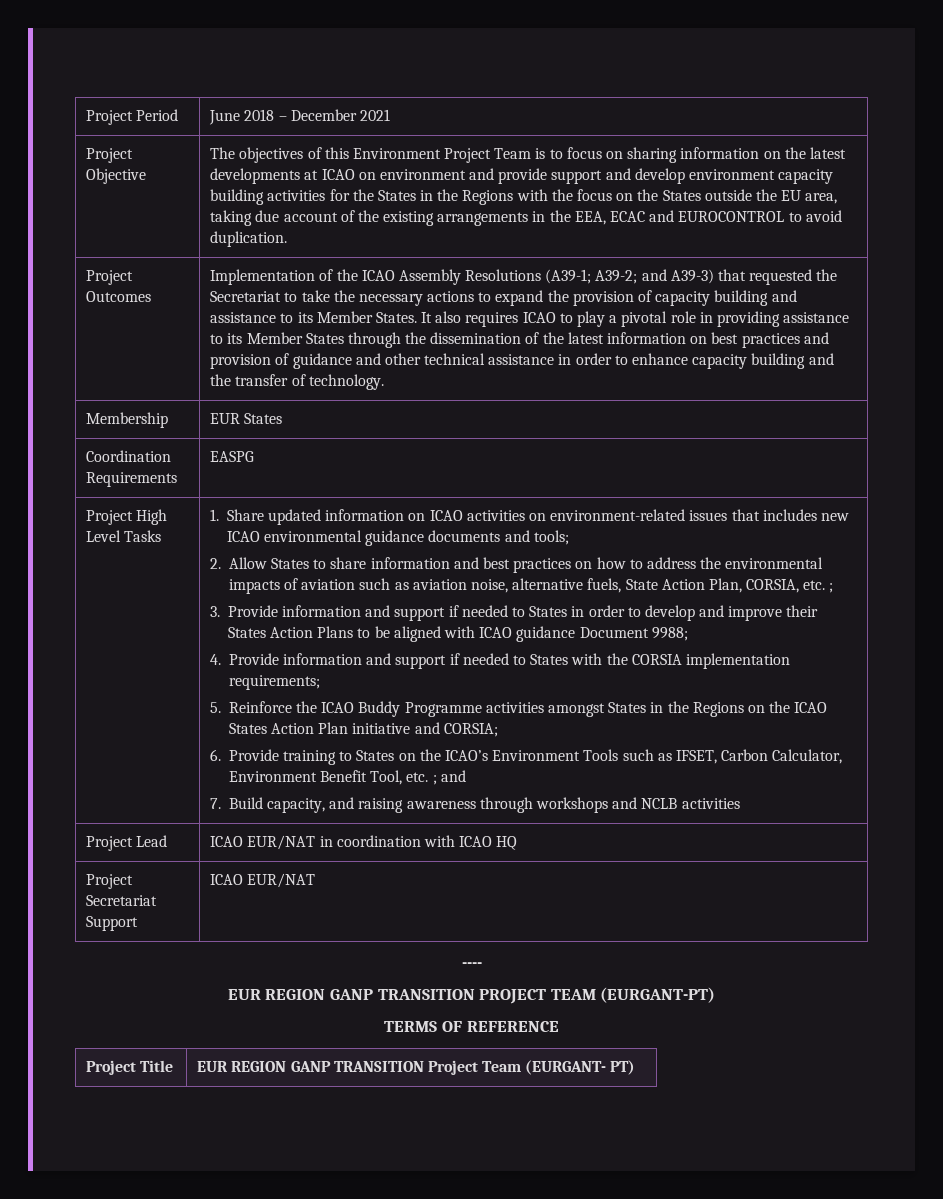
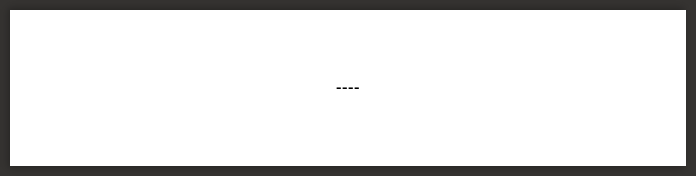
[86,109,179,125] [209,109,390,125] [86,148,134,163] [86,168,147,184] [210,147,846,163] [210,168,834,184] [210,189,838,205] [210,210,842,226] [210,231,288,247] [86,270,134,285] [86,291,152,302] [210,269,838,285] [210,290,797,306] [210,311,850,327] [210,332,829,348] [210,353,834,369] [210,374,384,390] [86,412,169,428] [210,413,283,424] [86,450,172,462] [86,472,178,487] [210,451,255,462] [86,509,168,525] [86,530,162,542] [210,509,849,525] [226,530,569,546] [210,557,824,573] [228,578,834,594] [210,605,819,621] [227,626,688,642] [210,653,790,669] [228,675,320,690] [210,701,828,717] [228,722,498,737] [210,749,843,765] [228,770,466,785] [210,797,740,813] [86,835,168,851] [210,835,518,850] [86,874,134,889] [86,895,158,906] [86,916,139,931] [210,873,316,888] [461,962,482,968] [227,987,716,1004] [384,1021,559,1032] [86,1060,174,1075] [197,1060,636,1075] Project Period | June 2018 – December 2021 // Project Objective | The objectives of this Environment Project Team is to focus on sharing information on the latest developments at ICAO on environment and provide support and develop environment capacity building activities for the States in the Regions with the focus on the States outside the EU area, taking due account of the existing arrangements in the EEA, ECAC and EUROCONTROL to avoid duplication. // Project Outcomes | Implementation of the ICAO Assembly Resolutions (A39-1; A39-2; and A39-3) that requested the Secretariat to take the necessary actions to expand the provision of capacity building and assistance to its Member States. It also requires ICAO to play a pivotal role in providing assistance to its Member States through the dissemination of the latest information on best practices and provision of guidance and other technical assistance in order to enhance capacity building and the transfer of technology. // Membership | EUR States // Coordination Requirements | EASPG // Project High Level Tasks | 1. Share updated information on ICAO activities on environment-related issues that includes new ICAO environmental guidance documents and tools; // 2. Allow States to share information and best practices on how to address the environmental impacts of aviation such as aviation noise, alternative fuels, State Action Plan, CORSIA, etc. ; // 3. Provide information and support if needed to States in order to develop and improve their States Action Plans to be aligned with ICAO guidance Document 9988; // 4. Provide information and support if needed to States with the CORSIA implementation requirements; // 5. Reinforce the ICAO Buddy Programme activities amongst States in the Regions on the ICAO States Action Plan initiative and CORSIA; // 6. Provide training to States on the ICAO’s Environment Tools such as IFSET, Carbon Calculator, Environment Benefit Tool, etc. ; and // 7. Build capacity, and raising awareness through workshops and NCLB activities // Project Lead | ICAO EUR/NAT in coordination with ICAO HQ // Project Secretariat Support | ICAO EUR/NAT // ---- // EUR REGION GANP TRANSITION PROJECT TEAM (EURGANT-PT) // TERMS OF REFERENCE // Project Title | EUR REGION GANP TRANSITION Project Team (EURGANT- PT) -> [336,87,360,92] ----

